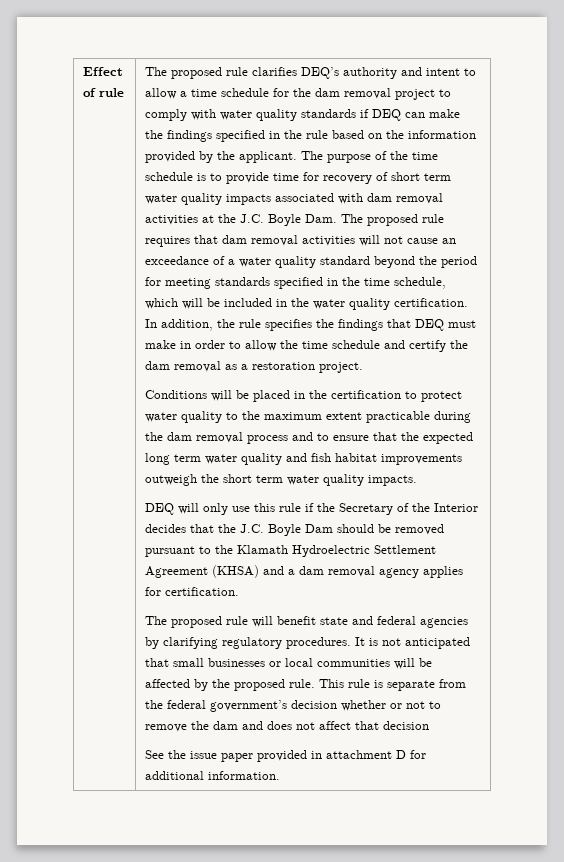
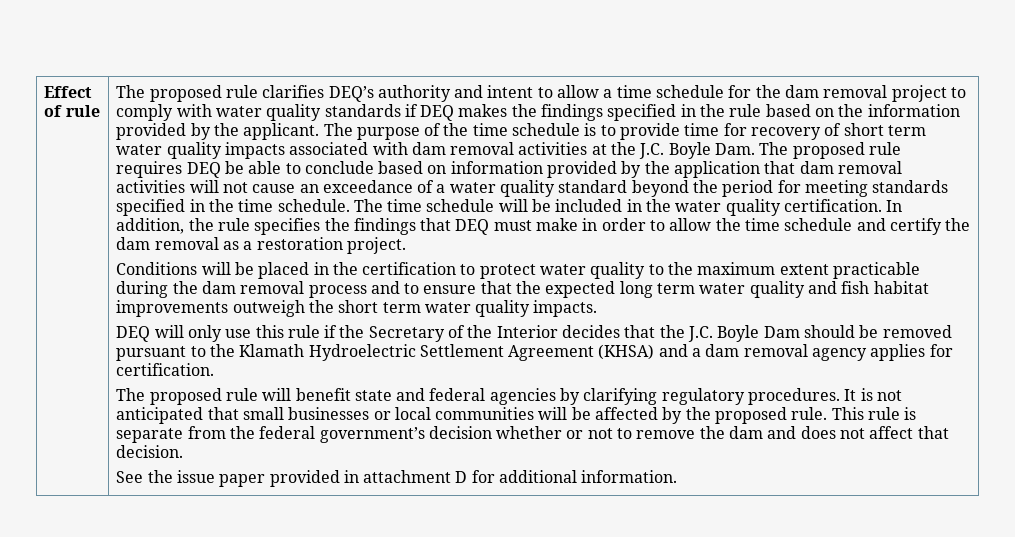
[405,109,461,118] can make -> [458,104,508,117] makes
(191, 241) none -> [186,161,761,178] DEQ be able to conclude based on information provided by the application
[394,277,447,289] [145,298,179,309] schedule, which -> [277,199,495,212] schedule. The time schedule
[383,721,430,730] decision -> [116,445,184,458] decision.

